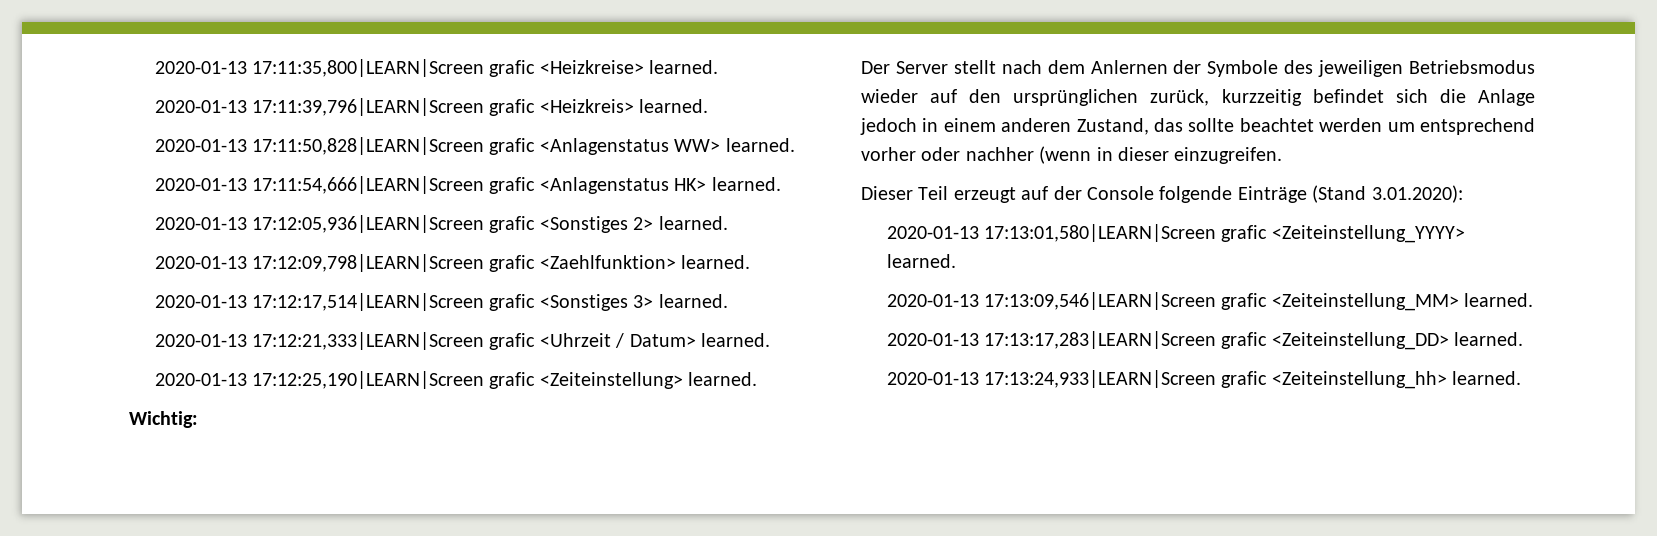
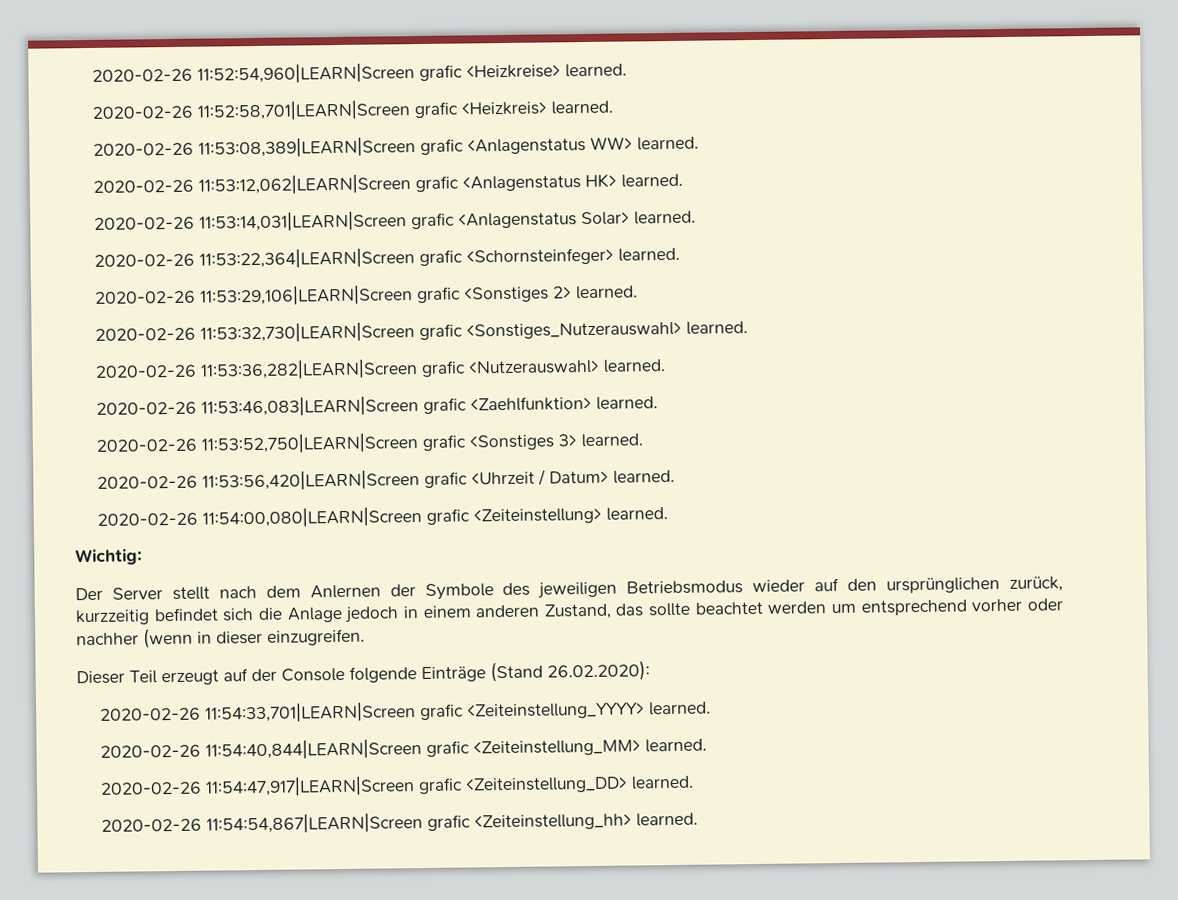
[154,59,484,77] 2020-01-13 17:11:35,800|LEARN|Screen -> [92,62,416,84] 2020-02-26 11:52:54,960|LEARN|Screen
[154,98,484,116] 2020-01-13 17:11:39,796|LEARN|Screen -> [92,99,411,121] 2020-02-26 11:52:58,701|LEARN|Screen
[154,137,484,155] 2020-01-13 17:11:50,828|LEARN|Screen -> [93,136,417,158] 2020-02-26 11:53:08,389|LEARN|Screen
[154,176,484,194] 2020-01-13 17:11:54,666|LEARN|Screen -> [93,173,412,195] 2020-02-26 11:53:12,062|LEARN|Screen
[154,215,728,233] [154,254,484,272] 2020-01-13 17:12:05,936|LEARN|Screen grafic <Sonstiges 2> learned. // 2020-01-13 17:12:09,798|LEARN|Screen -> [94,210,697,232] [94,247,681,269] [95,284,639,306] [95,321,749,343] [95,358,667,380] [96,395,420,417] 2020-02-26 11:53:14,031|LEARN|Screen grafic <Anlagenstatus Solar> learned. // 2020-02-26 11:53:22,364|LEARN|Screen grafic <Schornsteinfeger> learned. // 2020-02-26 11:53:29,106|LEARN|Screen grafic <Sonstiges 2> learned. // 2020-02-26 11:53:32,730|LEARN|Screen grafic <Sonstiges_Nutzerauswahl> learned. // 2020-02-26 11:53:36,282|LEARN|Screen grafic <Nutzerauswahl> learned. // 2020-02-26 11:53:46,083|LEARN|Screen
[154,293,484,311] 2020-01-13 17:12:17,514|LEARN|Screen -> [96,432,420,454] 2020-02-26 11:53:52,750|LEARN|Screen
[154,332,484,350] 2020-01-13 17:12:21,333|LEARN|Screen -> [97,469,421,491] 2020-02-26 11:53:56,420|LEARN|Screen
[154,371,484,389] 2020-01-13 17:12:25,190|LEARN|Screen -> [97,506,423,528] 2020-02-26 11:54:00,080|LEARN|Screen
[1371,185,1463,203] [886,224,1216,242] 3.01.2020): // 2020-01-13 17:13:01,580|LEARN|Screen -> [547,660,650,682] [100,701,417,723] 26.02.2020): // 2020-02-26 11:54:33,701|LEARN|Screen
[886,292,1216,310] 2020-01-13 17:13:09,546|LEARN|Screen -> [100,738,423,760] 2020-02-26 11:54:40,844|LEARN|Screen
[886,331,1216,349] 2020-01-13 17:13:17,283|LEARN|Screen -> [100,775,416,797] 2020-02-26 11:54:47,917|LEARN|Screen
[886,370,1216,388] 2020-01-13 17:13:24,933|LEARN|Screen -> [101,812,424,834] 2020-02-26 11:54:54,867|LEARN|Screen

